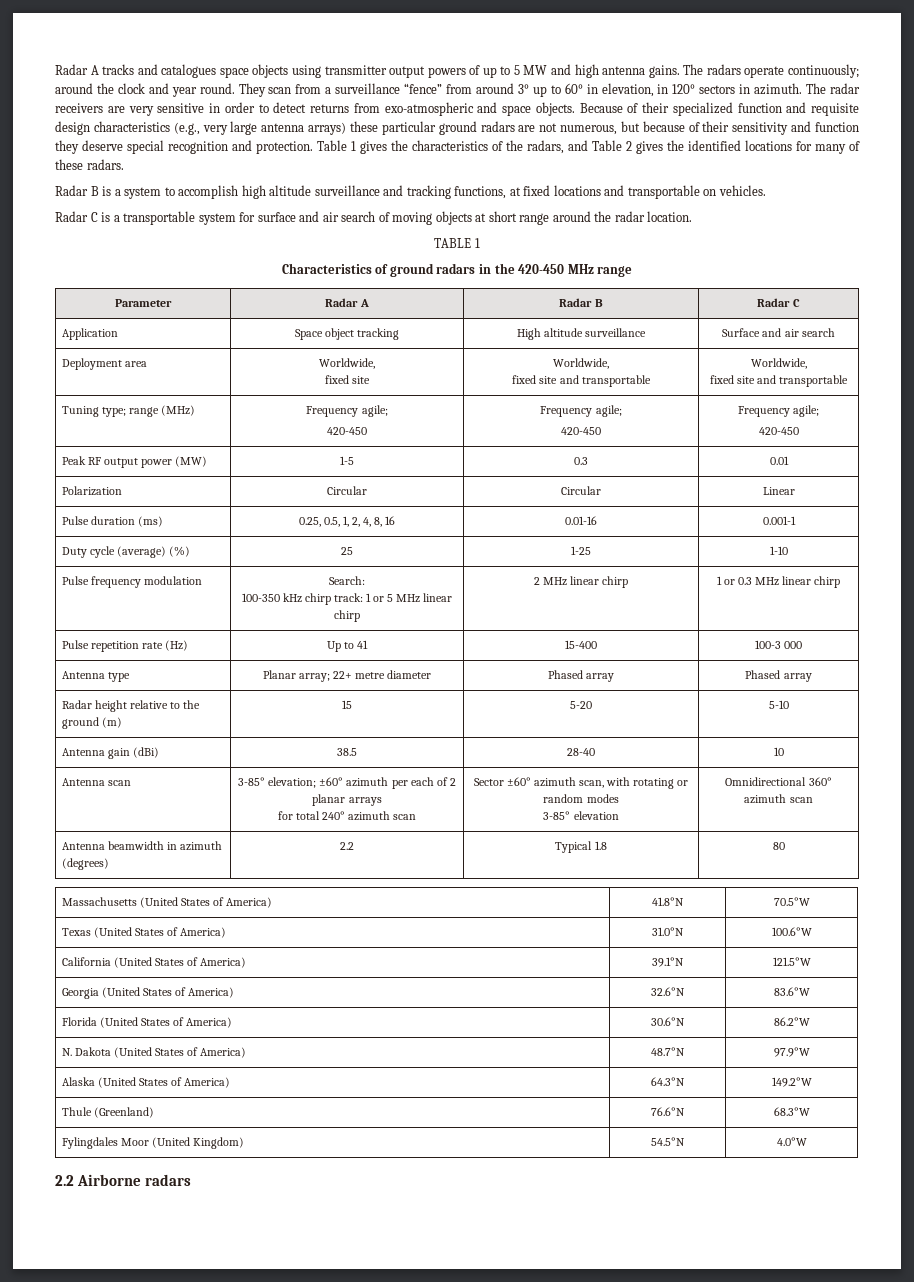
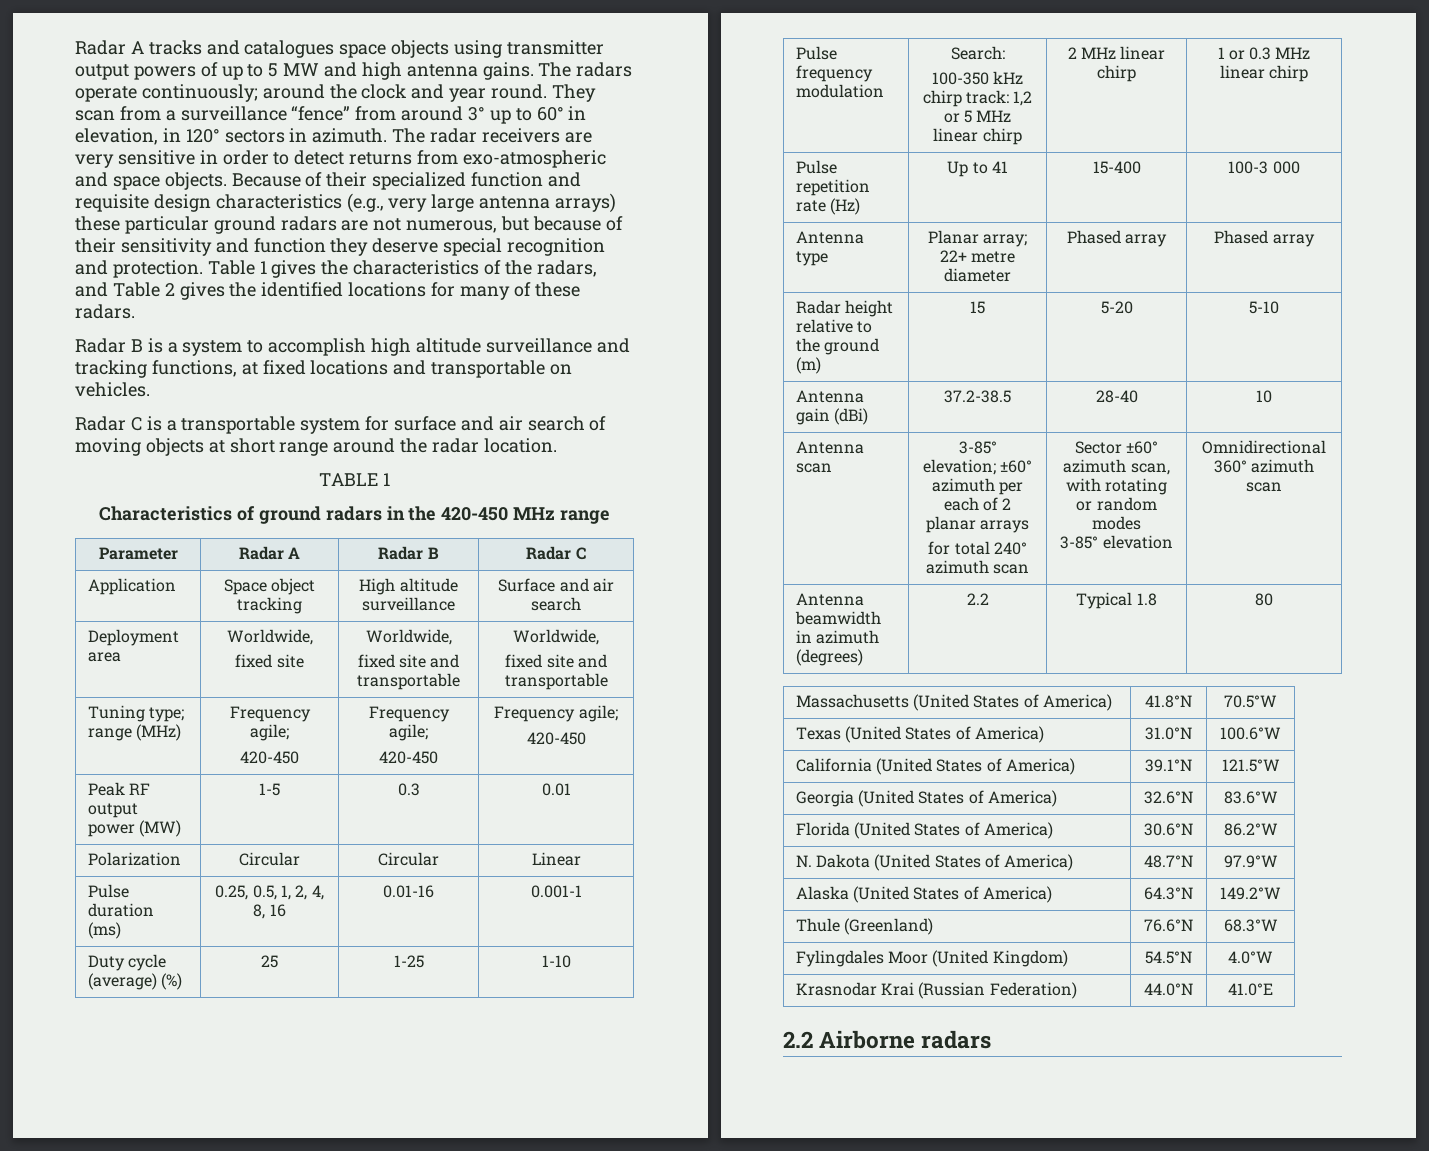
[366,593,372,602] 1 -> [1013,91,1033,106] 1,2
[337,748,358,756] 38.5 -> [944,390,1011,403] 37.2-38.5
(807, 1141) none -> [795,982,1077,999] [1144,983,1193,996] [1228,983,1273,996] // Krasnodar Krai (Russian Federation) | 44.0°N | 41.0°E

